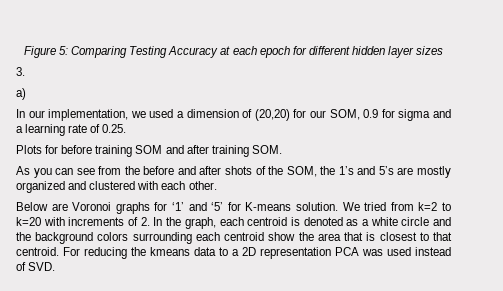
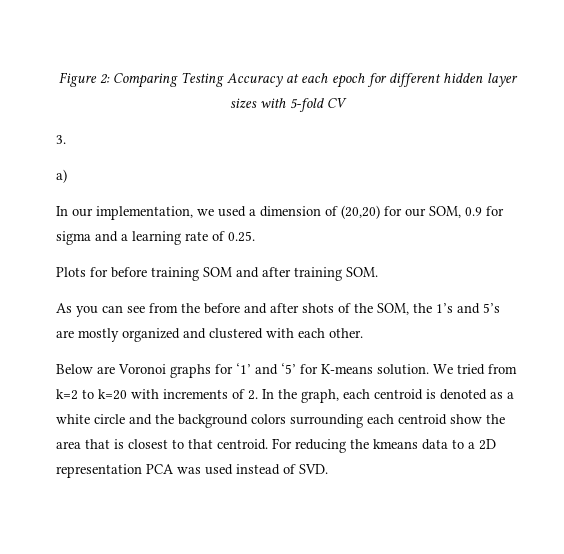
[58,46,68,55] 5: -> [100,74,110,84] 2:
(444, 50) none -> [260,98,347,112] with 5-fold CV

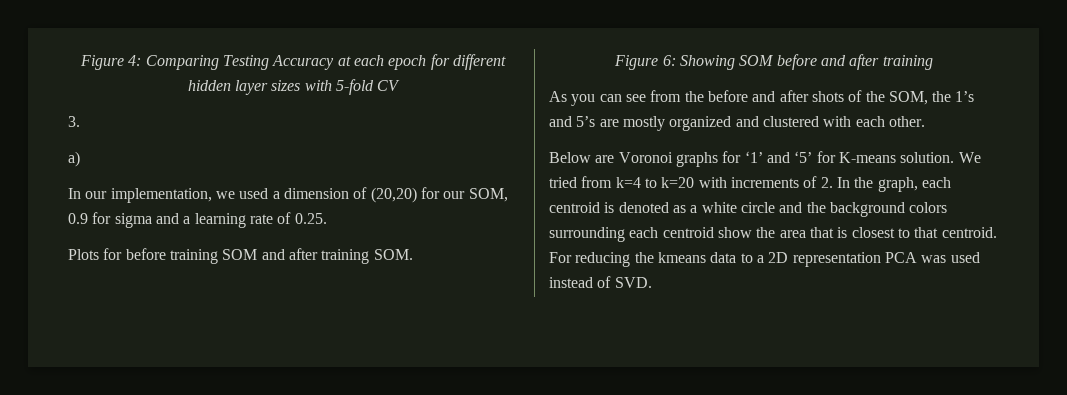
[59,72,110,87] Figure 2: -> [80,55,142,70] Figure 4:
(378, 272) none -> [614,54,933,70] // Figure 6: Showing SOM before and after training
[56,389,78,400] k=2 -> [615,177,641,188] k=4

